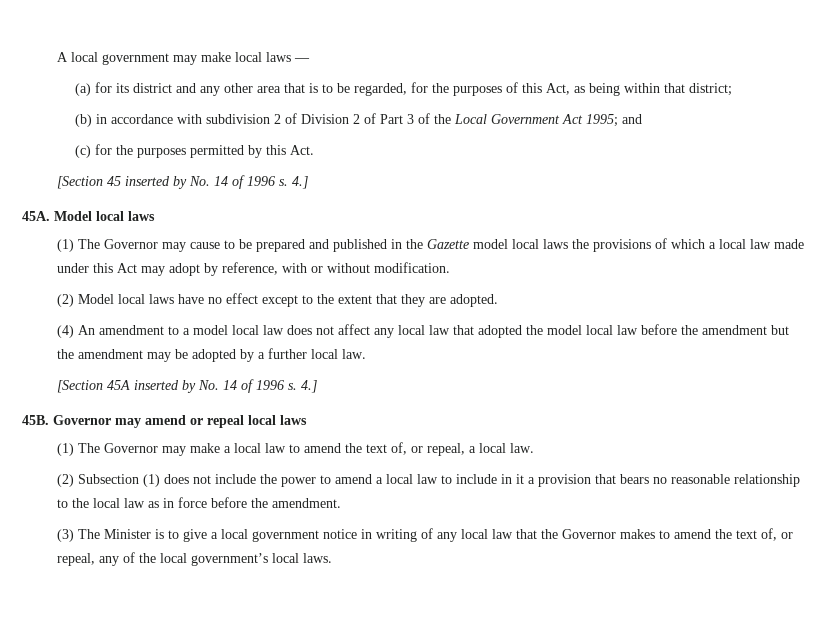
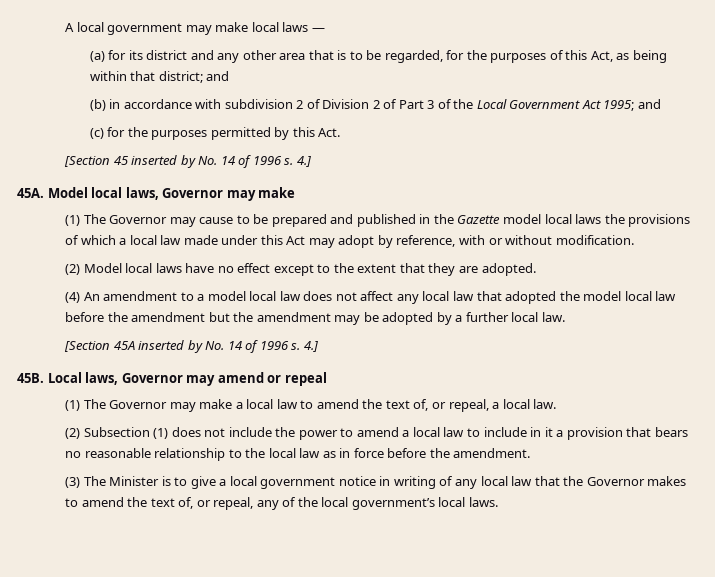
(732, 89) none -> [206,71,230,81] and
[128,211,155,221] laws -> [125,187,296,201] laws, Governor may make
(49, 420) none -> [47,372,119,385] Local laws,
[248,415,307,425] local laws -> (327, 379) none

